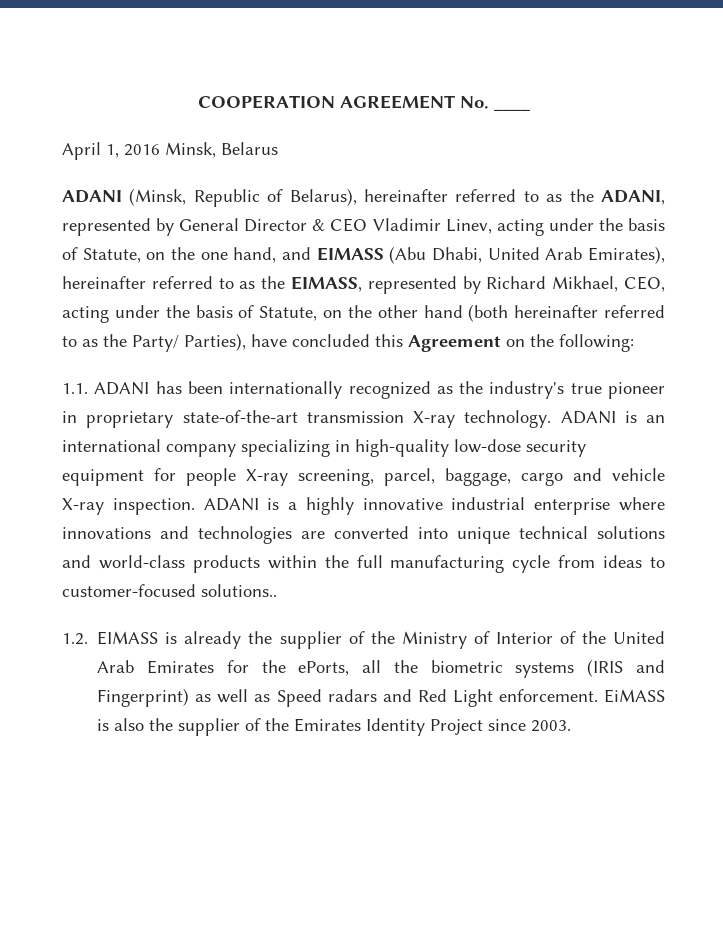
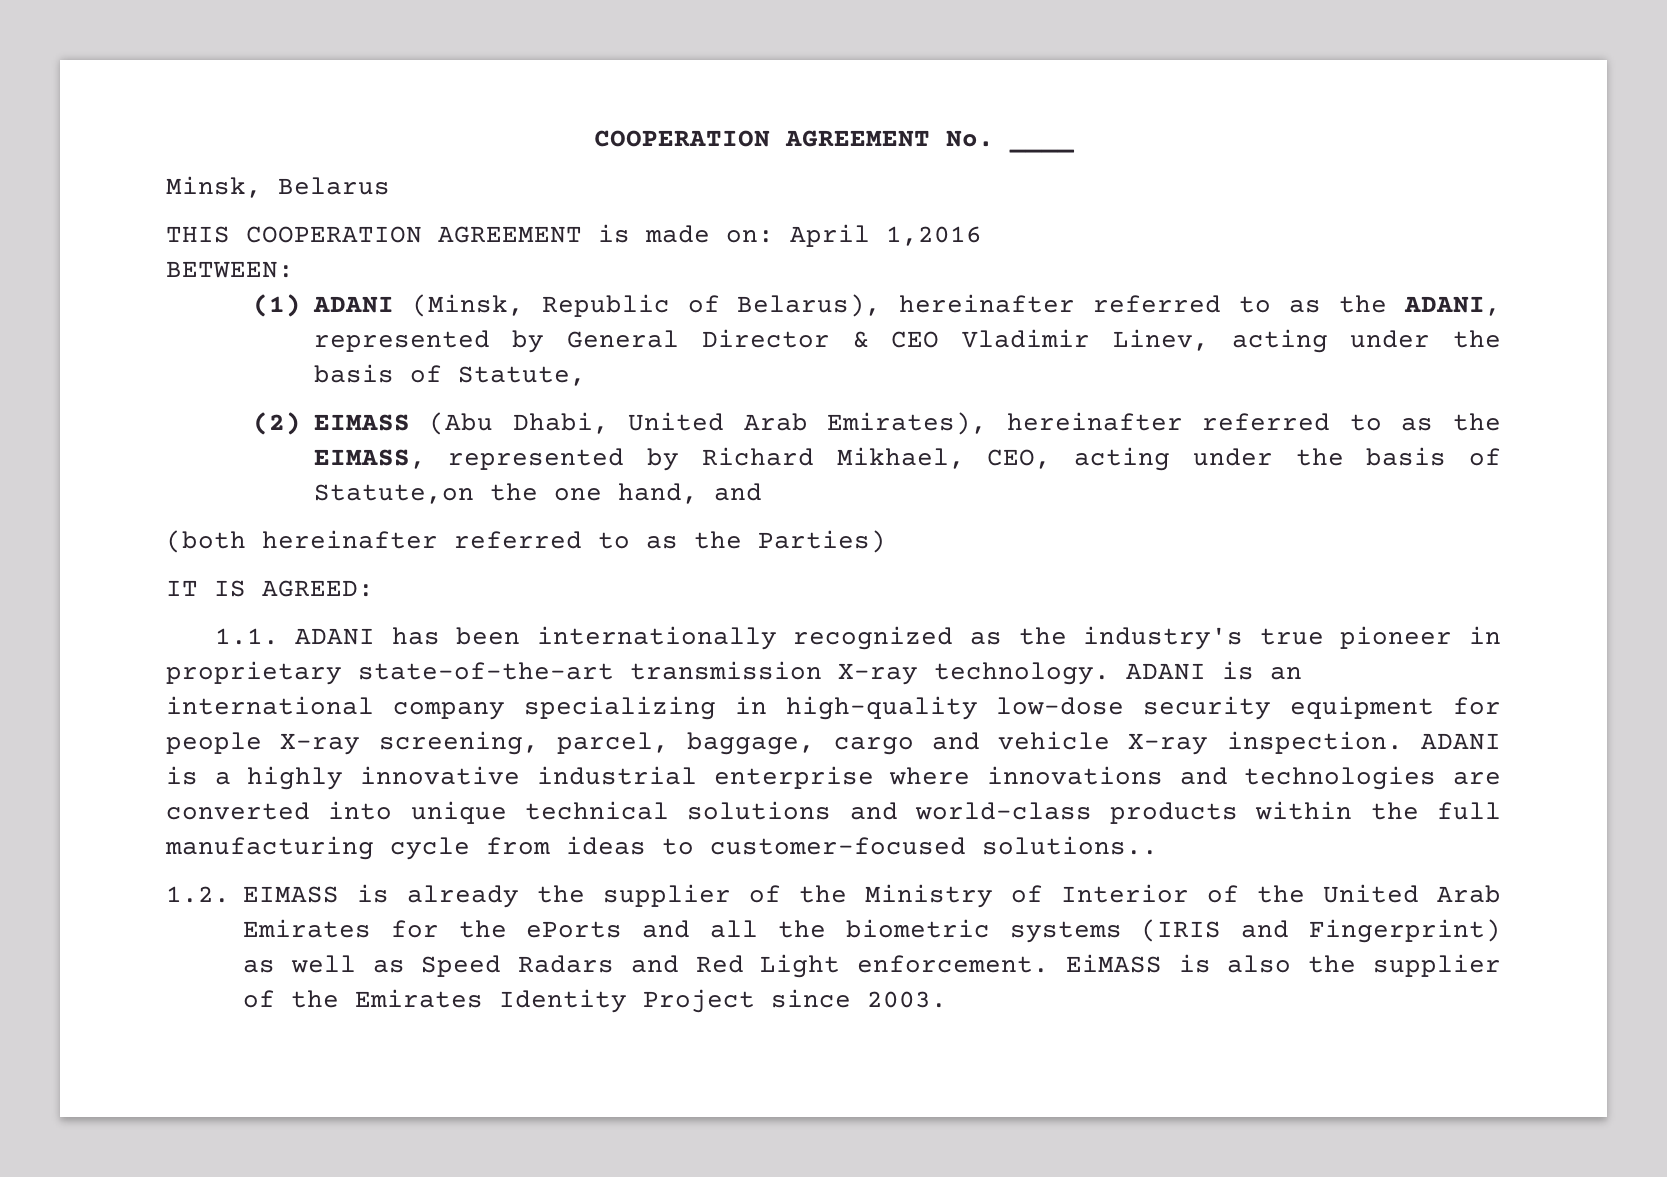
[62,142,160,160] April 1, 2016 -> (1075, 149) none
(278, 148) none -> [166,224,982,247] [166,261,294,278] [252,294,301,317] THIS COOPERATION AGREEMENT is made on: April 1,2016 // BETWEEN: // (1)
[146,247,311,263] on the one hand, and -> [252,412,301,435] // (2)
[259,305,463,321] Statute, on the other hand -> [313,483,762,504] Statute,on the one hand, and //
[132,333,634,352] Party/ Parties), have concluded this Agreement on the following: -> [758,530,886,553] [166,580,374,597] Parties) // IT IS AGREED:
[298,661,350,676] ePorts, -> [526,920,691,938] ePorts and
[327,689,377,702] radars -> [518,955,615,973] Radars

